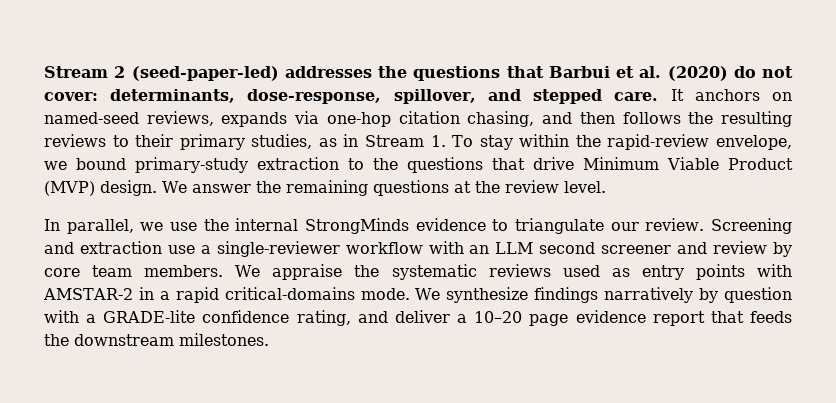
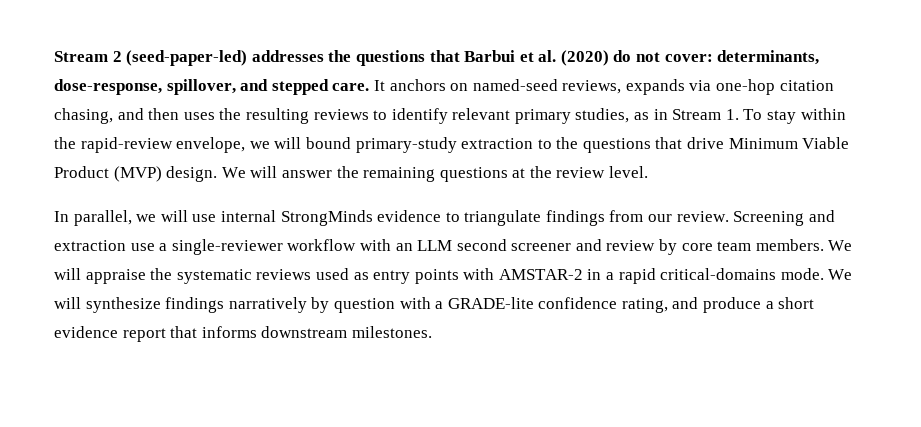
[622,112,681,124] follows -> [183,112,215,120] uses
[135,134,174,147] their -> [391,108,511,124] identify relevant
(67, 165) none -> [274,137,302,149] will
(187, 187) none -> [250,166,278,178] will
[170,219,229,231] use the -> [160,210,217,222] will use
(605, 226) none -> [545,210,644,226] findings from
(261, 271) none -> [54,268,81,280] will
(441, 294) none -> [54,297,81,309] will
[394,310,569,326] deliver a 10–20 page -> [703,297,815,313] produce a short
[750,311,792,323] [44,334,69,346] feeds the -> [201,326,257,338] informs

